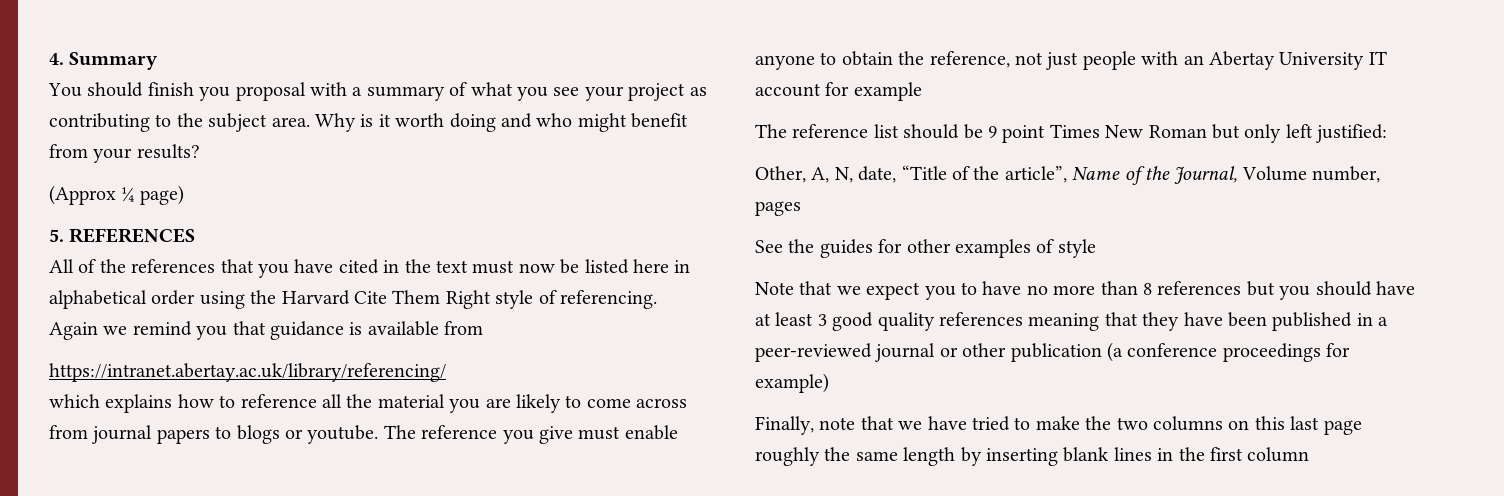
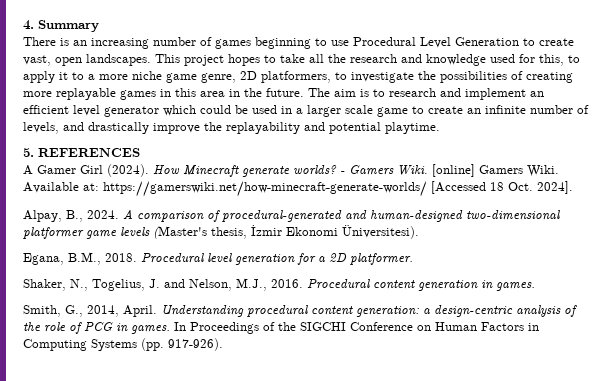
[48,82,707,101] [49,113,689,132] [49,144,200,163] [49,185,184,205] [49,228,196,243] [49,259,691,278] [49,290,657,309] [49,321,484,340] [49,363,446,382] [49,394,688,413] [49,425,678,444] [755,51,1387,70] [755,82,922,101] [755,124,1388,143] [755,165,1381,185] [755,201,801,216] [755,239,1096,258] [755,281,1415,300] [755,312,1389,331] [755,342,1351,362] [755,373,829,393] [755,416,1362,435] [755,447,1310,466] You should finish you proposal with a summary of what you see your project as contributing to the subject area. Why is it worth doing and who might benefit from your results? // (Approx ¼ page) // 5. REFERENCES // All of the references that you have cited in the text must now be listed here in alphabetical order using the Harvard Cite Them Right style of referencing. Again we remind you that guidance is available from // https://intranet.abertay.ac.uk/library/referencing/ // which explains how to reference all the material you are likely to come across from journal papers to blogs or youtube. The reference you give must enable anyone to obtain the reference, not just people with an Abertay University IT account for example // The reference list should be 9 point Times New Roman but only left justified: // Other, A, N, date, “Title of the article”, Name of the Journal, Volume number, pages // See the guides for other examples of style // Note that we expect you to have no more than 8 references but you should have at least 3 good quality references meaning that they have been published in a peer-reviewed journal or other publication (a conference proceedings for example) // Finally, note that we have tried to make the two columns on this last page roughly the same length by inserting blank lines in the first column -> [23,37,574,49] [23,54,580,66] [23,71,573,83] [23,88,544,100] [23,105,589,117] [23,122,440,134] [23,148,140,157] [23,164,559,177] [23,181,573,197] [23,209,560,222] [23,225,419,239] [23,252,413,265] [23,278,535,291] [23,305,577,317] [23,322,539,334] [23,338,223,351] There is an increasing number of games beginning to use Procedural Level Generation to create vast, open landscapes. This project hopes to take all the research and knowledge used for this, to apply it to a more niche game genre, 2D platformers, to investigate the possibilities of creating more replayable games in this area in the future. The aim is to research and implement an efficient level generator which could be used in a larger scale game to create an infinite number of levels, and drastically improve the replayability and potential playtime. // 5. REFERENCES // A Gamer Girl (2024). How Minecraft generate worlds? - Gamers Wiki. [online] Gamers Wiki. Available at: https://gamerswiki.net/how-minecraft-generate-worlds/ [Accessed 18 Oct. 2024]. // Alpay, B., 2024. A comparison of procedural-generated and human-designed two-dimensional platformer game levels (Master's thesis, İzmir Ekonomi Üniversitesi). // Egana, B.M., 2018. Procedural level generation for a 2D platformer. // Shaker, N., Togelius, J. and Nelson, M.J., 2016. Procedural content generation in games. // Smith, G., 2014, April. Understanding procedural content generation: a design-centric analysis of the role of PCG in games. In Proceedings of the SIGCHI Conference on Human Factors in Computing Systems (pp. 917-926).

